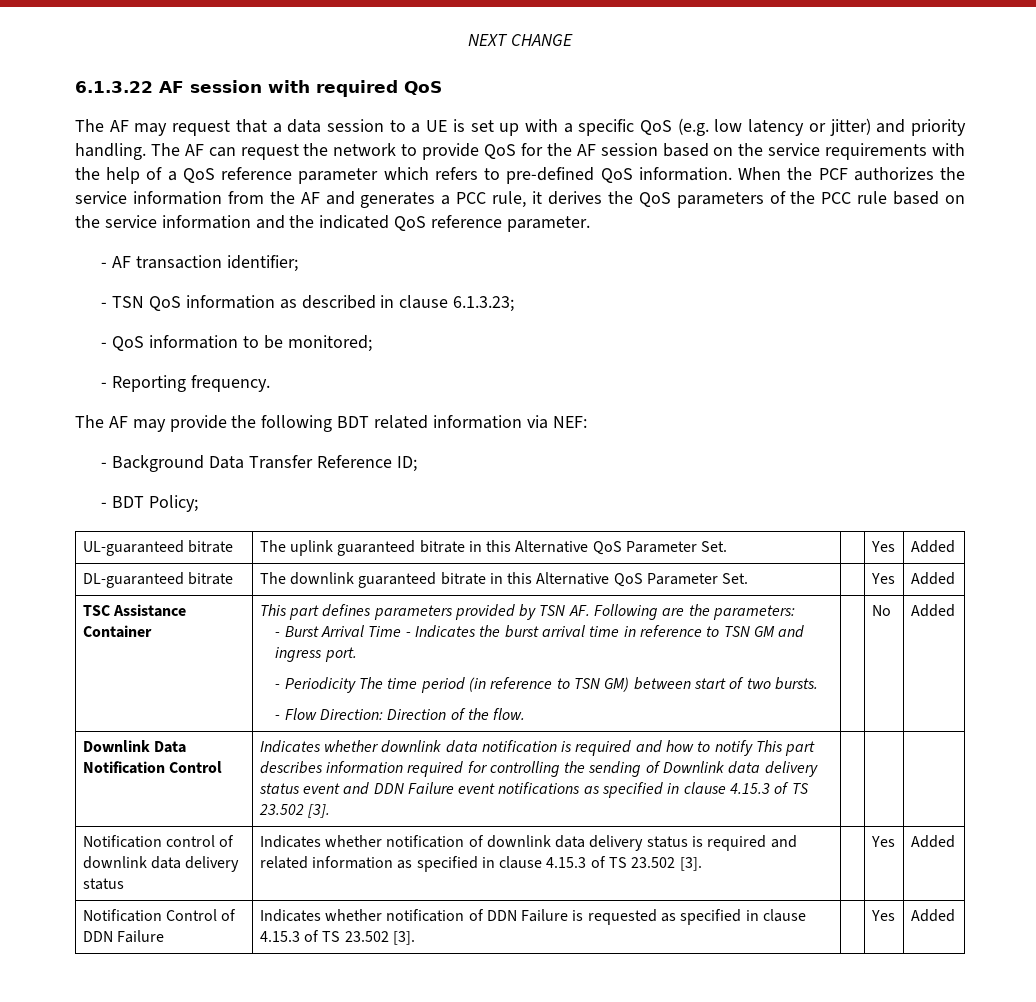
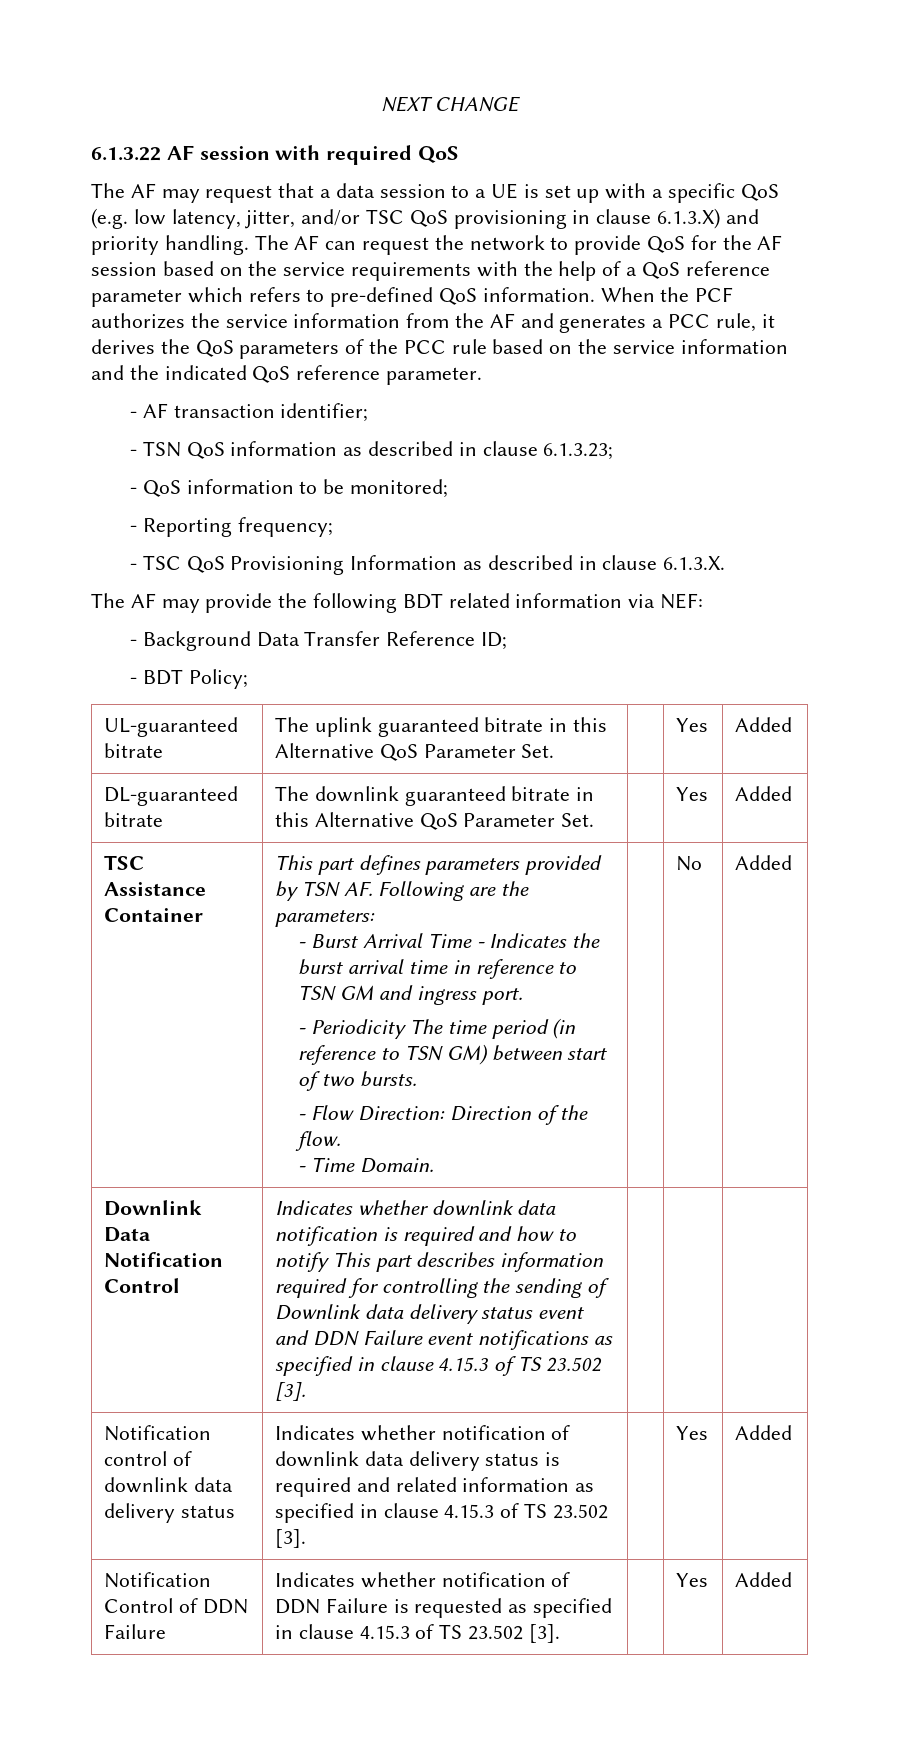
[748,118,871,136] latency or jitter) -> [171,208,721,229] latency, jitter, and/or TSC QoS provisioning in clause 6.1.3.X)
[191,375,271,392] frequency. -> [237,517,333,537] [129,555,726,575] frequency; // - TSC QoS Provisioning Information as described in clause 6.1.3.X.
(526, 714) none -> [298,1157,435,1173] // - Time Domain.

